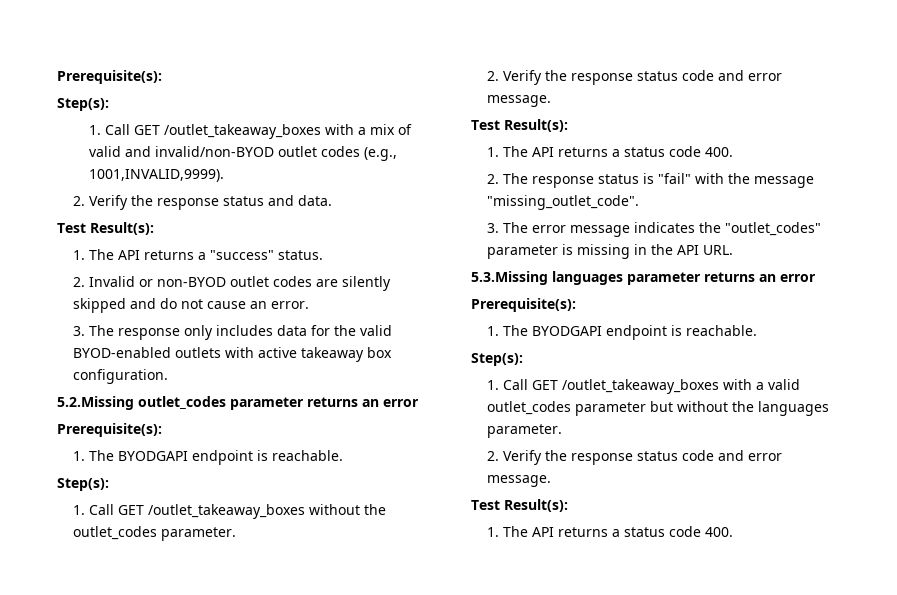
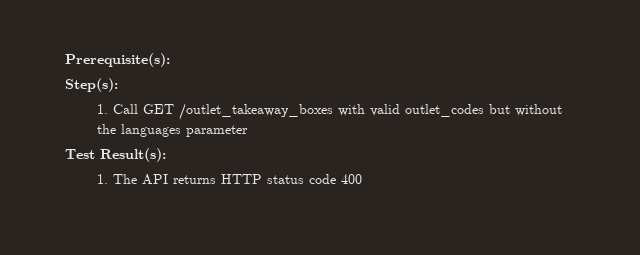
[357,124,412,135] [88,146,397,161] [88,169,224,182] [72,195,332,210] [57,222,154,235] [72,249,323,260] [72,276,391,291] [72,298,309,313] [72,325,392,340] [72,347,392,362] [72,369,168,384] [57,396,419,410] [57,423,162,437] [72,450,343,465] [57,478,109,491] [72,504,386,519] [72,526,236,541] [486,70,782,85] [486,95,551,107] [471,119,568,132] [486,146,733,157] [486,173,814,188] [486,195,639,210] [486,222,821,237] [486,244,733,259] [471,271,816,285] [471,298,576,312] [486,325,757,340] [471,353,523,366] [486,379,800,394] [486,401,829,416] [486,424,562,438] [486,450,782,465] [486,475,551,487] [471,499,568,512] [486,526,733,537] a mix of valid and invalid/non-BYOD outlet codes (e.g., 1001,INVALID,9999). // 2. Verify the response status and data. // Test Result(s): // 1. The API returns a "success" status. // 2. Invalid or non-BYOD outlet codes are silently skipped and do not cause an error. // 3. The response only includes data for the valid BYOD-enabled outlets with active takeaway box configuration. // 5.2.Missing outlet_codes parameter returns an error // Prerequisite(s): // 1. The BYODGAPI endpoint is reachable. // Step(s): // 1. Call GET /outlet_takeaway_boxes without the outlet_codes parameter. // 2. Verify the response status code and error message. // Test Result(s): // 1. The API returns a status code 400. // 2. The response status is "fail" with the message "missing_outlet_code". // 3. The error message indicates the "outlet_codes" parameter is missing in the API URL. // 5.3.Missing languages parameter returns an error // Prerequisite(s): // 1. The BYODGAPI endpoint is reachable. // Step(s): // 1. Call GET /outlet_takeaway_boxes with a valid outlet_codes parameter but without the languages parameter. // 2. Verify the response status code and error message. // Test Result(s): // 1. The API returns a status code 400. -> [370,104,563,117] [97,124,249,137] [65,148,166,162] [97,174,363,185] valid outlet_codes but without the languages parameter // Test Result(s): // 1. The API returns HTTP status code 400

